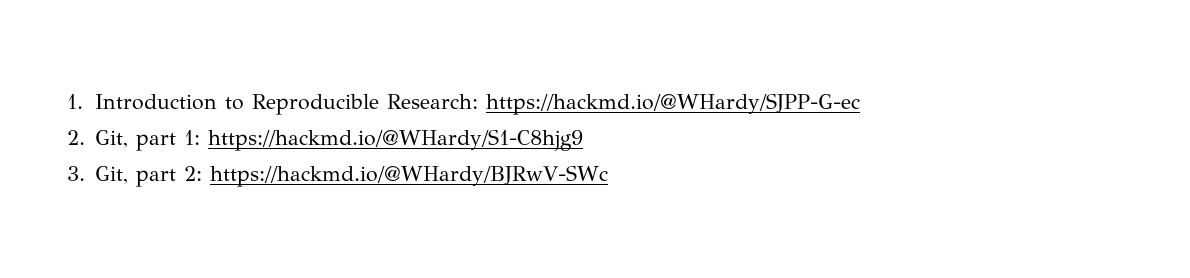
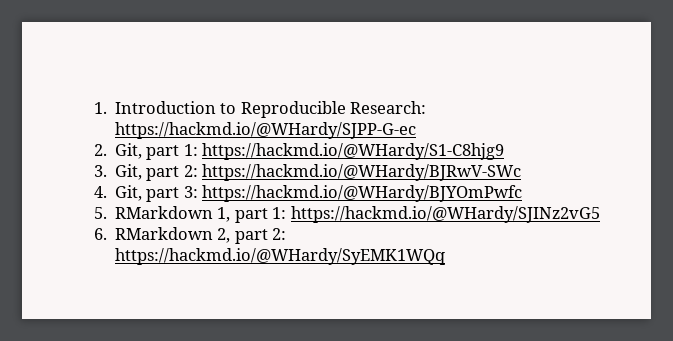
(609, 176) none -> [93,185,523,202] [93,206,600,223] [93,227,287,244] [114,248,445,265] // 4. Git, part 3: https://hackmd.io/@WHardy/BJYOmPwfc // 5. RMarkdown 1, part 1: https://hackmd.io/@WHardy/SJINz2vG5 // 6. RMarkdown 2, part 2: https://hackmd.io/@WHardy/SyEMK1WQq

